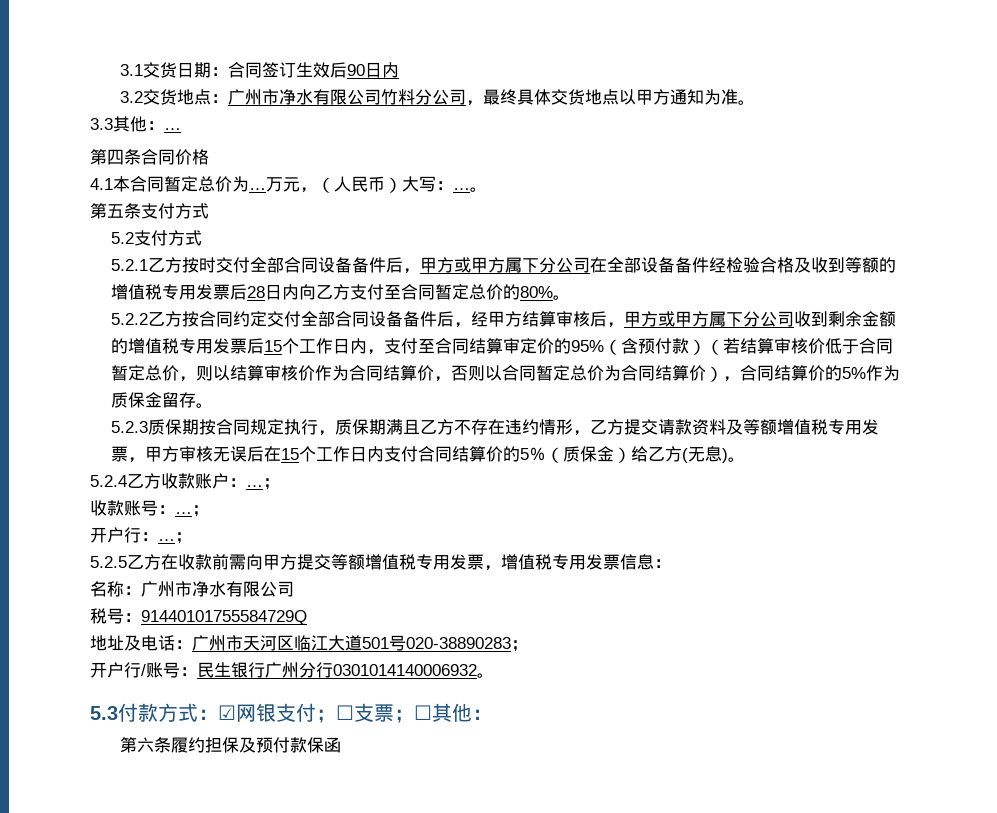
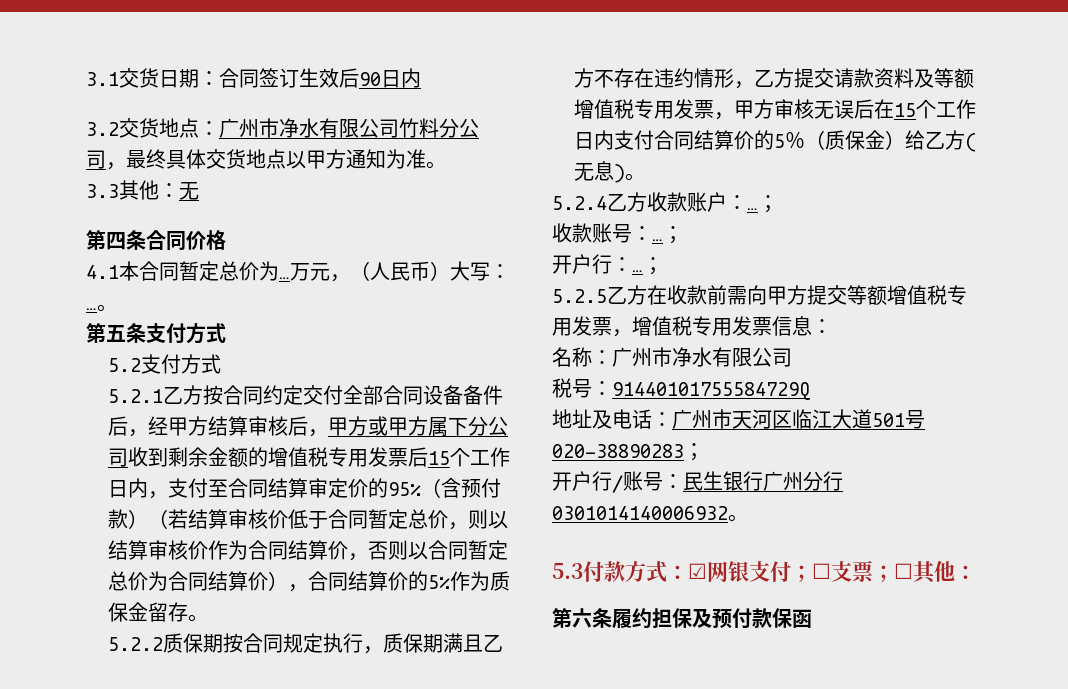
[164,128,181,130] … -> [179,182,199,200] 无
[199,257,897,274] [111,284,571,300] [111,311,200,327] 时交付全部合同设备备件后，甲方或甲方属下分公司在全部设备备件经检验合格及收到等额的增值税专用发票后28日内向乙方支付至合同暂定总价的80%。 // 5.2.2乙方按 -> (224, 395) none
[111,421,149,433] 5.2.3 -> [108,637,164,651] 5.2.2

